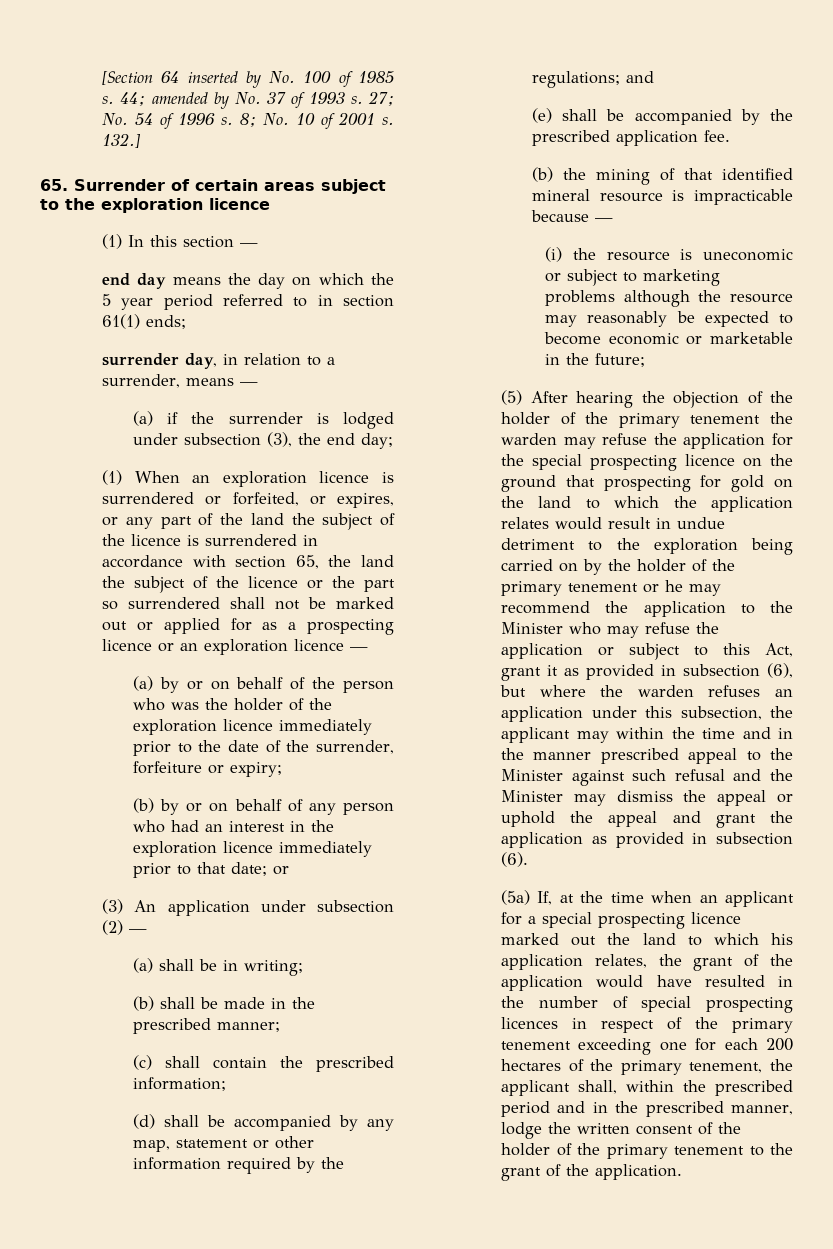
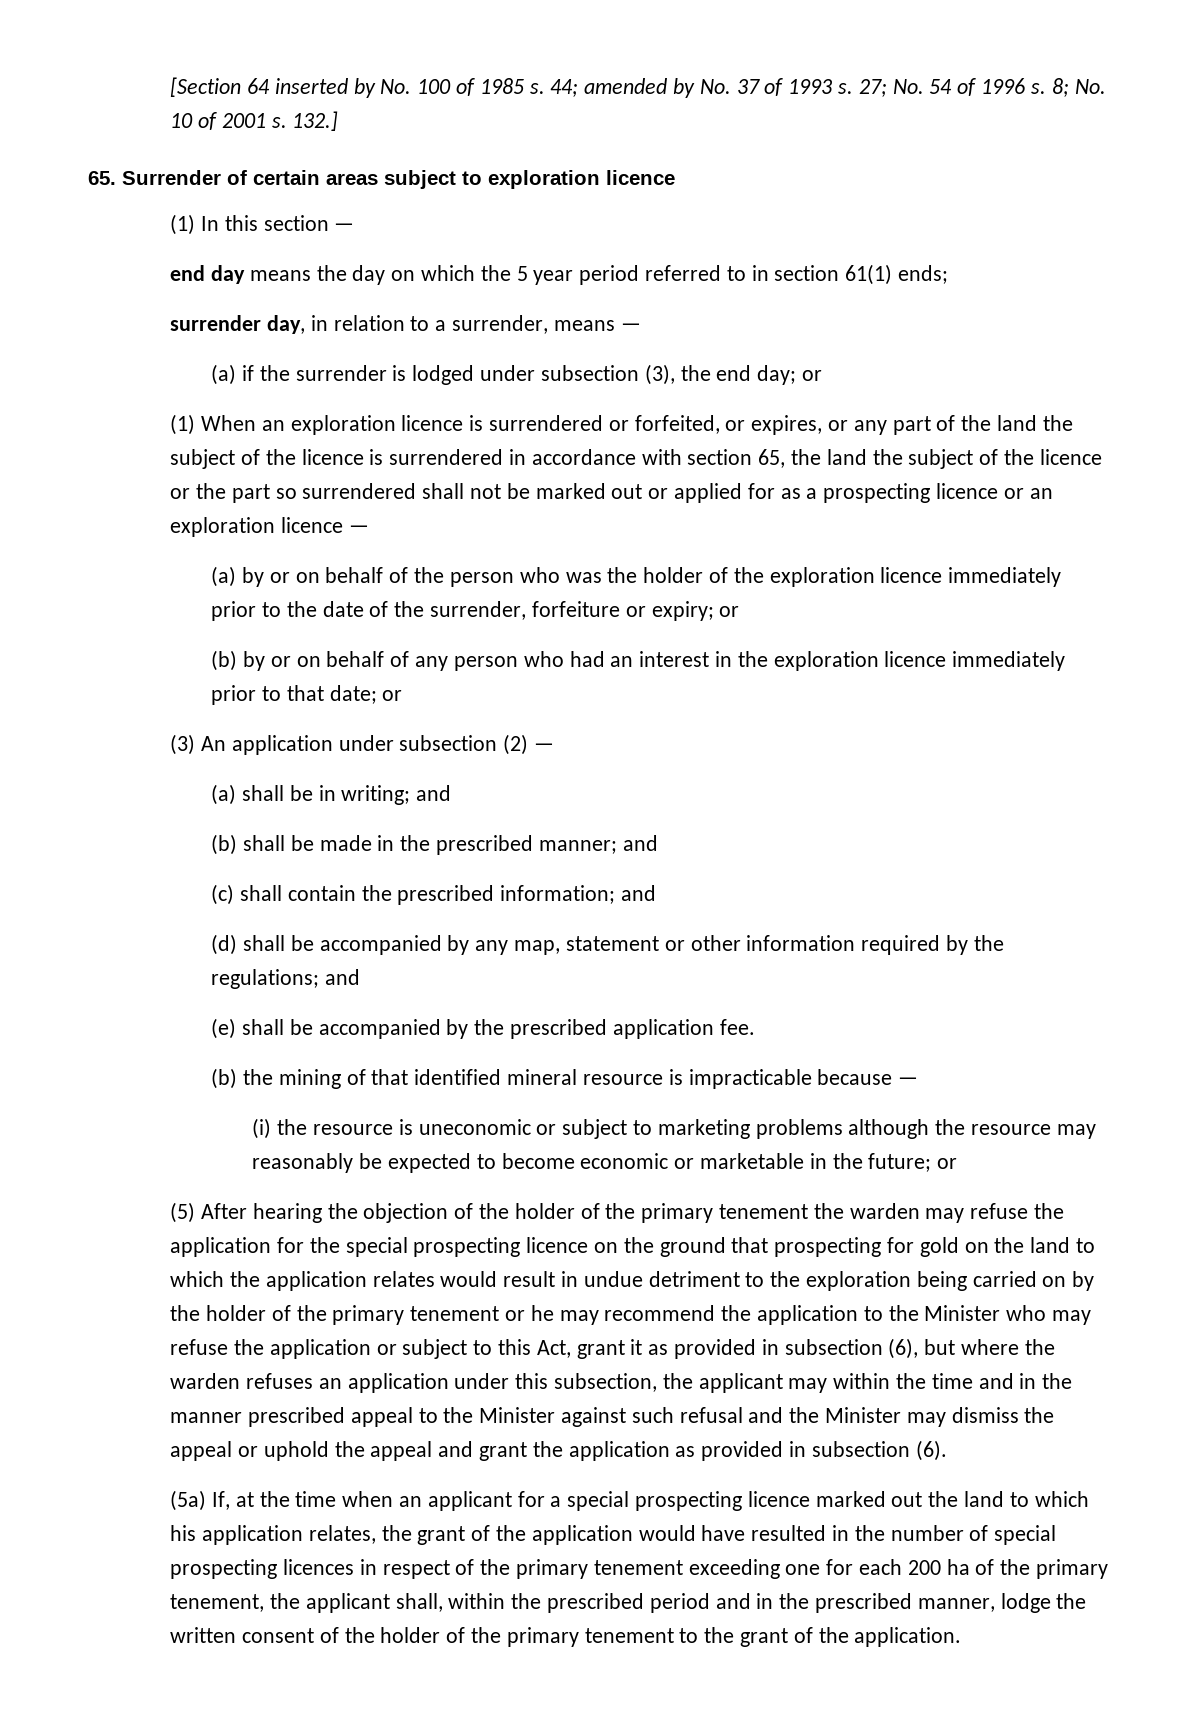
[65,198,95,210] the -> (482, 178) none
(394, 441) none -> [801,370,822,381] or
(283, 769) none -> [719,606,740,617] or
(304, 968) none -> [416,785,452,801] and
(281, 1027) none -> [622,835,658,851] and
(227, 1084) none -> [621,885,657,901] and
(646, 360) none -> [937,1158,958,1169] or
[501,1059,562,1071] hectares -> [946,1559,970,1575] ha

